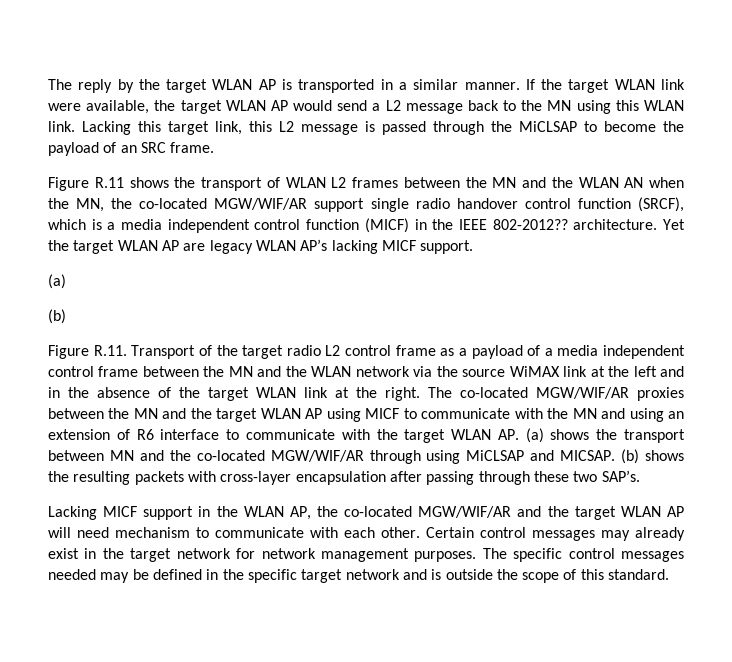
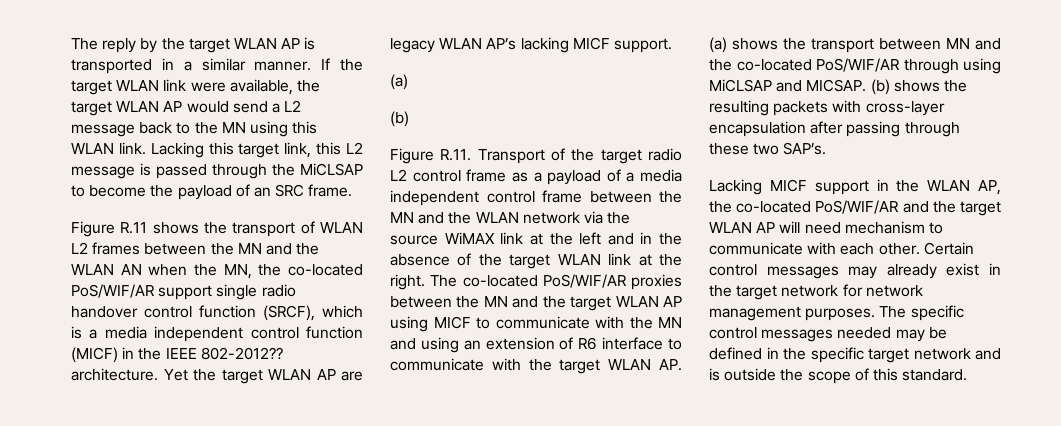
[214,198,308,210] MGW/WIF/AR -> [71,284,155,298] PoS/WIF/AR
[536,387,629,399] MGW/WIF/AR -> [542,274,627,288] PoS/WIF/AR
[270,450,364,462] MGW/WIF/AR -> [816,58,900,72] PoS/WIF/AR
[418,506,512,518] MGW/WIF/AR -> [815,200,900,214] PoS/WIF/AR

